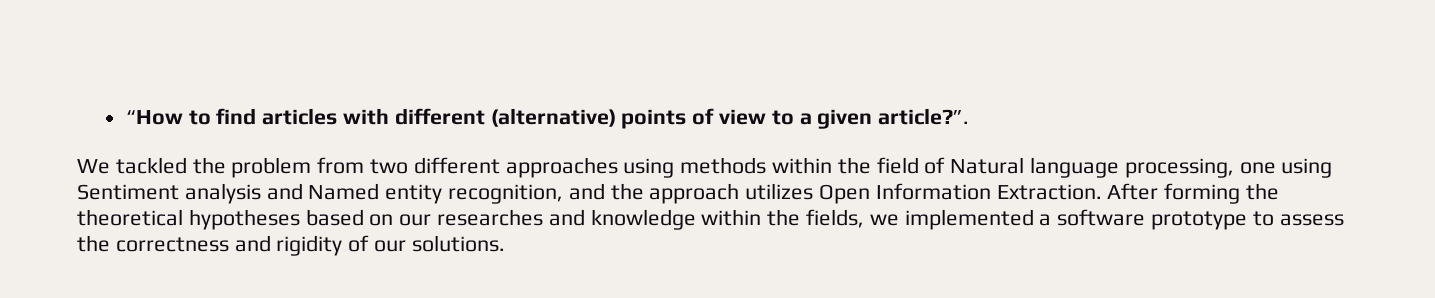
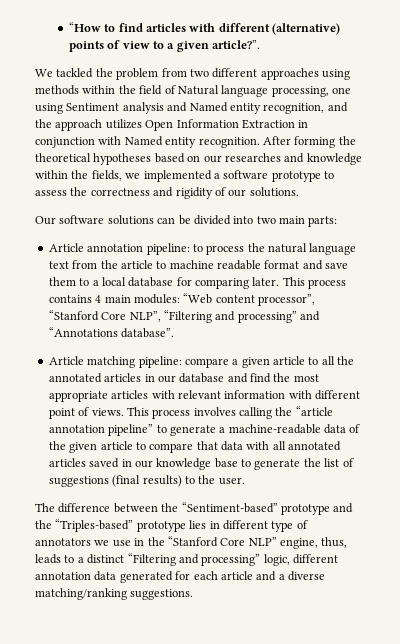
[996,184,1102,200] Extraction. -> [241,119,309,129] [35,136,260,148] Extraction in conjunction with Named entity recognition.
(505, 243) none -> [35,215,338,227] [48,243,357,255] [48,260,349,270] [48,277,347,289] [48,293,315,306] [48,310,320,323] [48,327,175,338] [48,356,355,368] [48,373,319,383] [48,390,360,402] [48,406,333,419] [48,424,361,436] [48,441,342,453] [48,458,354,470] [48,475,245,487] [35,502,354,515] [35,519,308,532] [35,536,348,549] [35,553,338,566] [35,571,325,583] [35,588,194,600] // Our software solutions can be divided into two main parts: // Article annotation pipeline: to process the natural language text from the article to machine readable format and save them to a local database for comparing later. This process contains 4 main modules: “Web content processor”, “Stanford Core NLP”, “Filtering and processing” and “Annotations database”. // Article matching pipeline: compare a given article to all the annotated articles in our database and find the most appropriate articles with relevant information with different point of views. This process involves calling the “article annotation pipeline” to generate a machine-readable data of the given article to compare that data with all annotated articles saved in our knowledge base to generate the list of suggestions (final results) to the user. // The difference between the “Sentiment-based” prototype and the “Triples-based” prototype lies in different type of annotators we use in the “Stanford Core NLP” engine, thus, leads to a distinct “Filtering and processing” logic, different annotation data generated for each article and a diverse matching/ranking suggestions.

